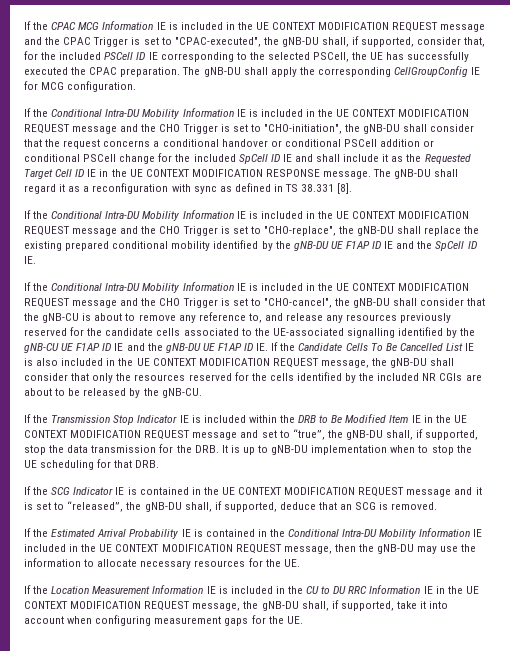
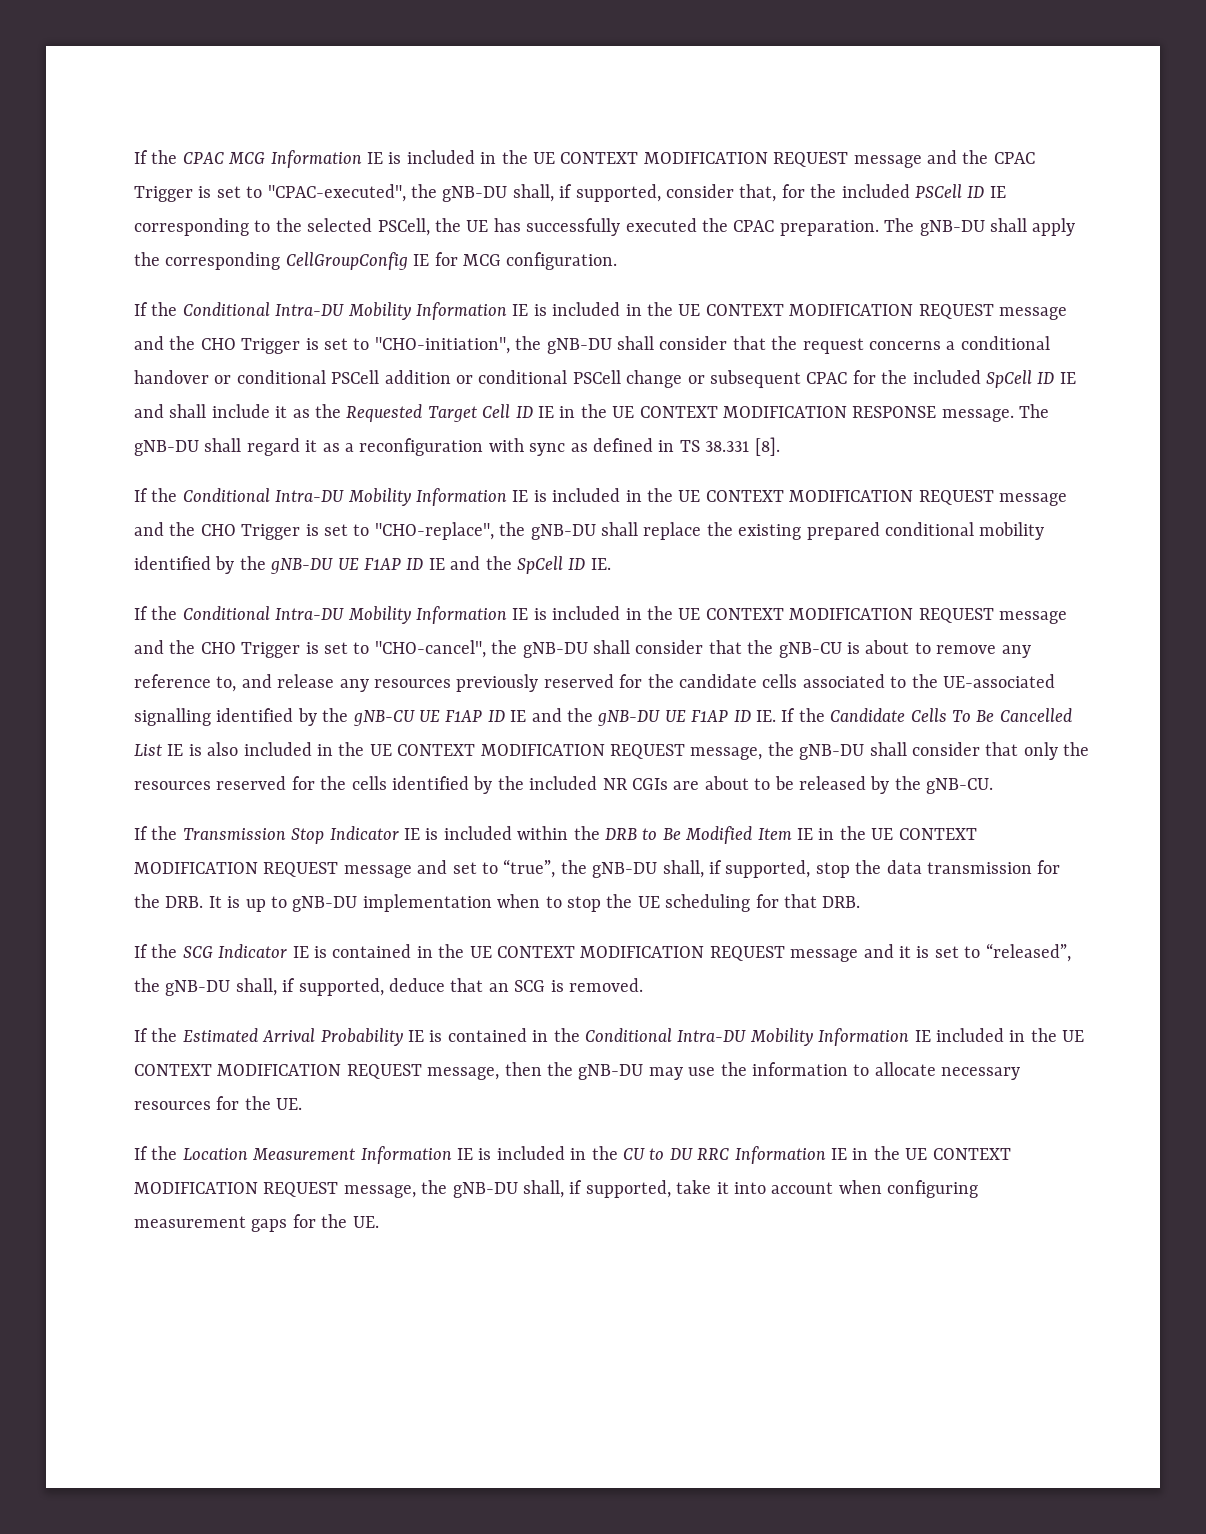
(156, 159) none -> [687,370,848,388] or subsequent CPAC

